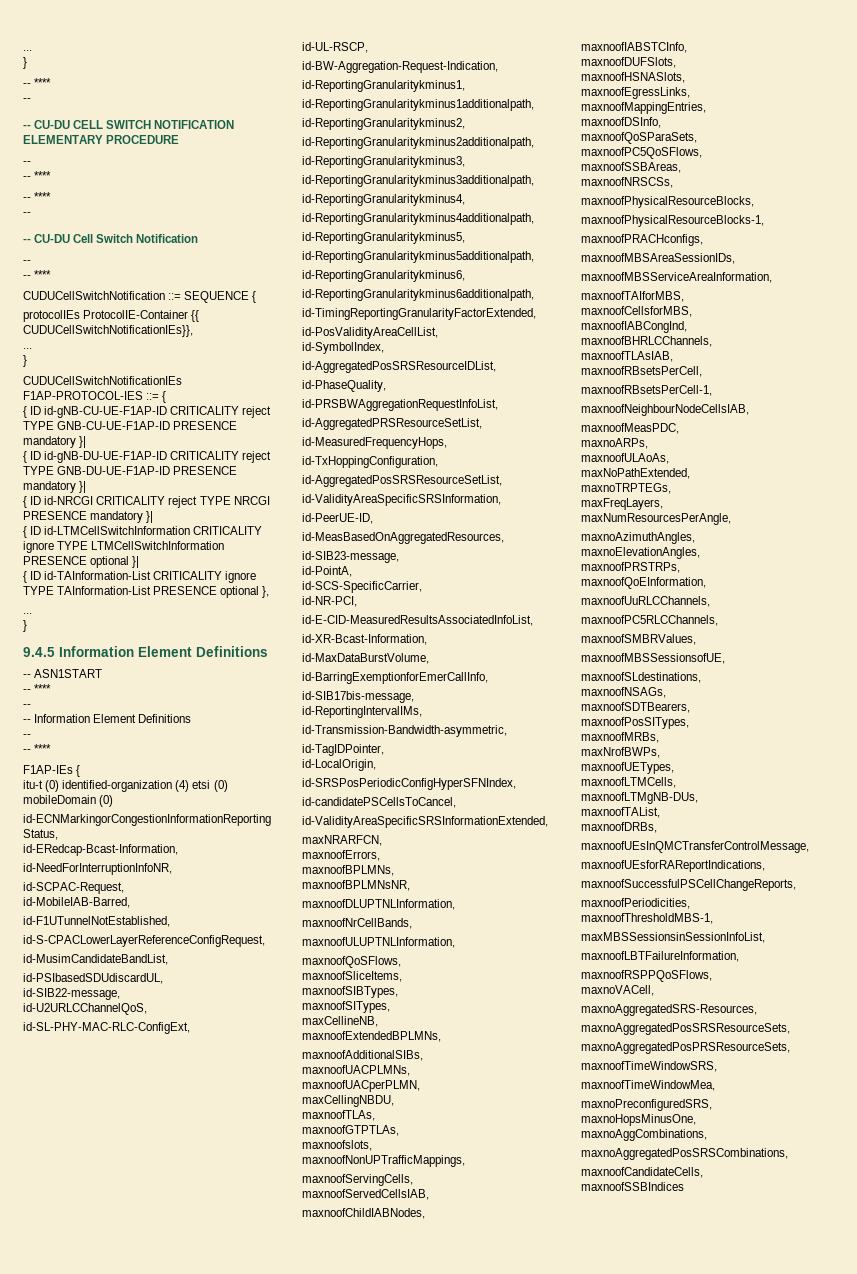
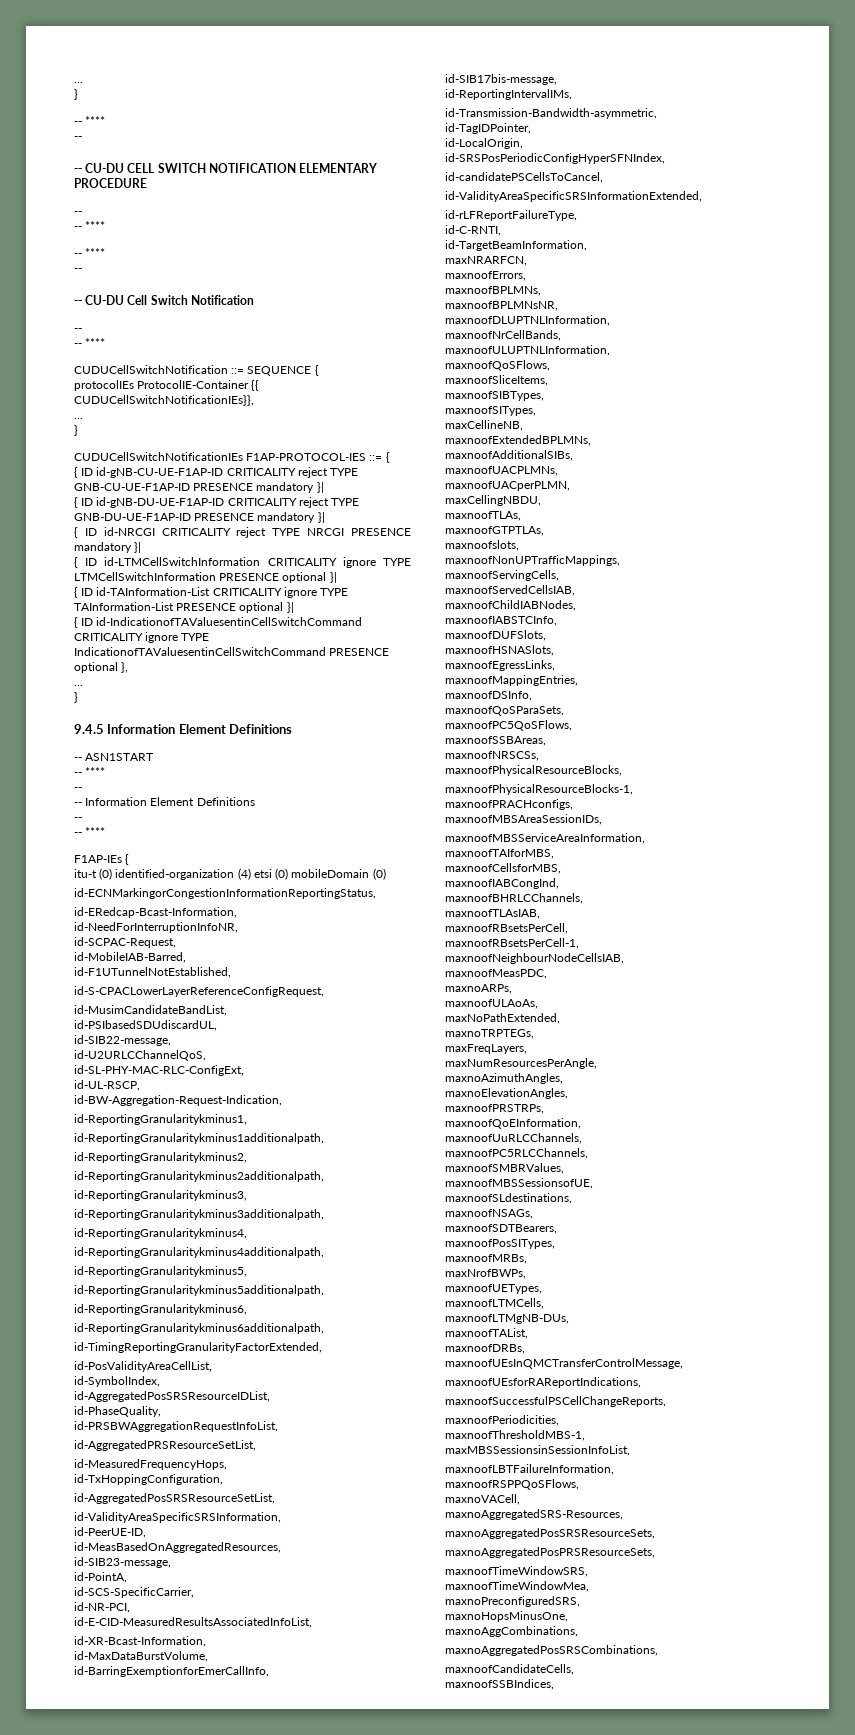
(260, 592) none -> [286,602,294,613] [74,617,363,628] [74,632,210,643] [74,647,390,656] [74,662,118,673] }| // { ID id-IndicationofTAValuesentinCellSwitchCommand CRITICALITY ignore TYPE IndicationofTAValuesentinCellSwitchCommand PRESENCE optional
(548, 822) none -> [445,210,577,221] [445,225,501,236] [445,240,587,251] // id-rLFReportFailureType, // id-C-RNTI, // id-TargetBeamInformation,
[581,1182,684,1191] maxnoofSSBIndices -> [445,1679,554,1690] maxnoofSSBIndices,

